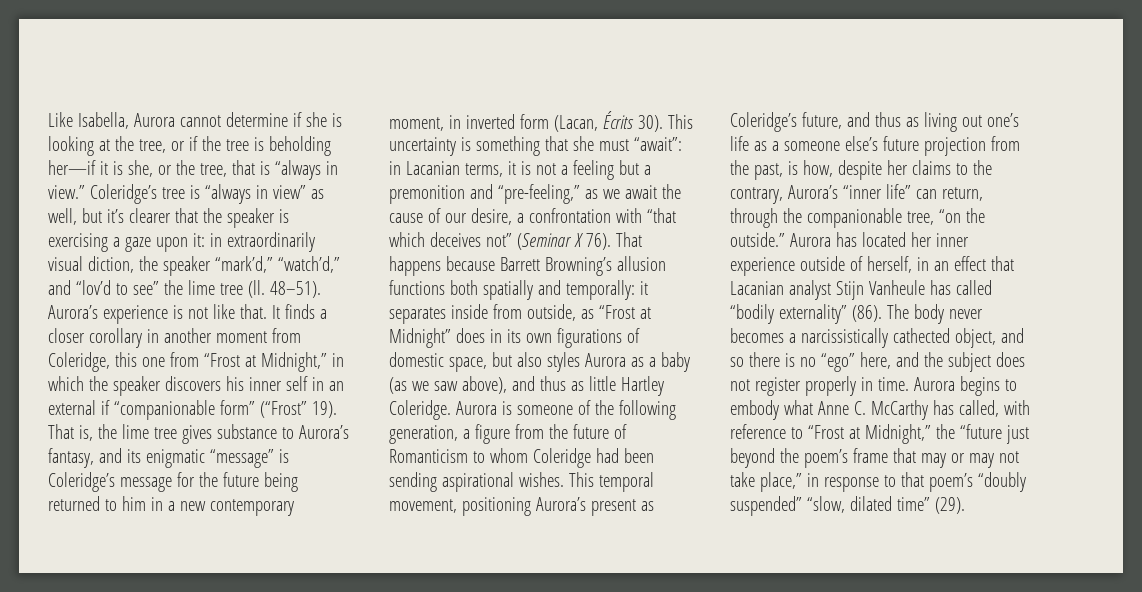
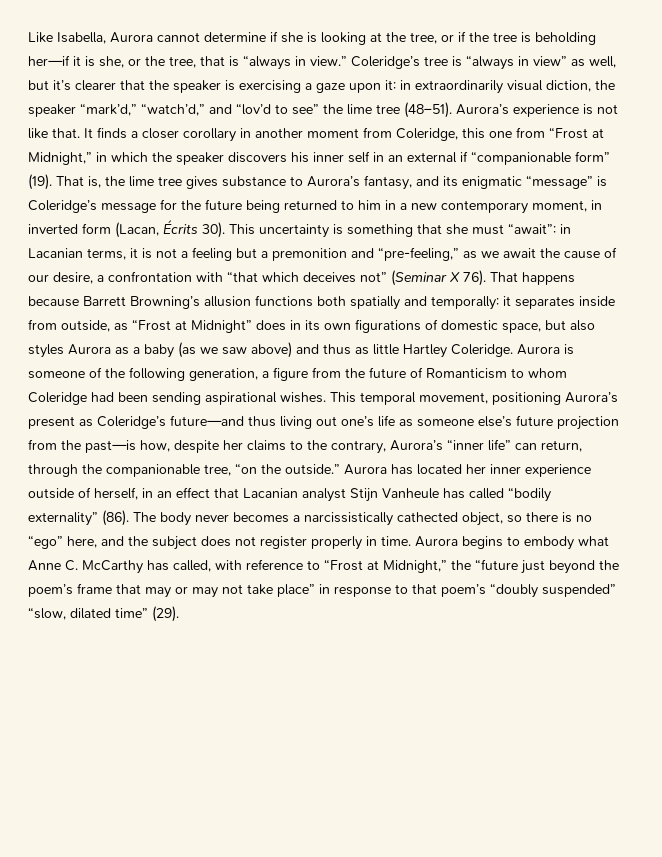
[247,280,321,298] (ll. 48–51). -> [404,102,452,118] (48–51).
[259,401,337,418] (“Frost” 19). -> [28,174,52,190] (19).
[461,376,507,394] above), -> [251,342,292,358] above)
[801,112,919,129] future, and thus as -> [170,415,276,427] future—and thus
[771,141,779,151] a -> (413, 423) none
[753,161,798,180] past, is -> [85,440,136,453] past—is
[1000,328,1024,343] and -> (503, 519) none
[759,472,802,492] place,” -> [277,584,315,597] place”

